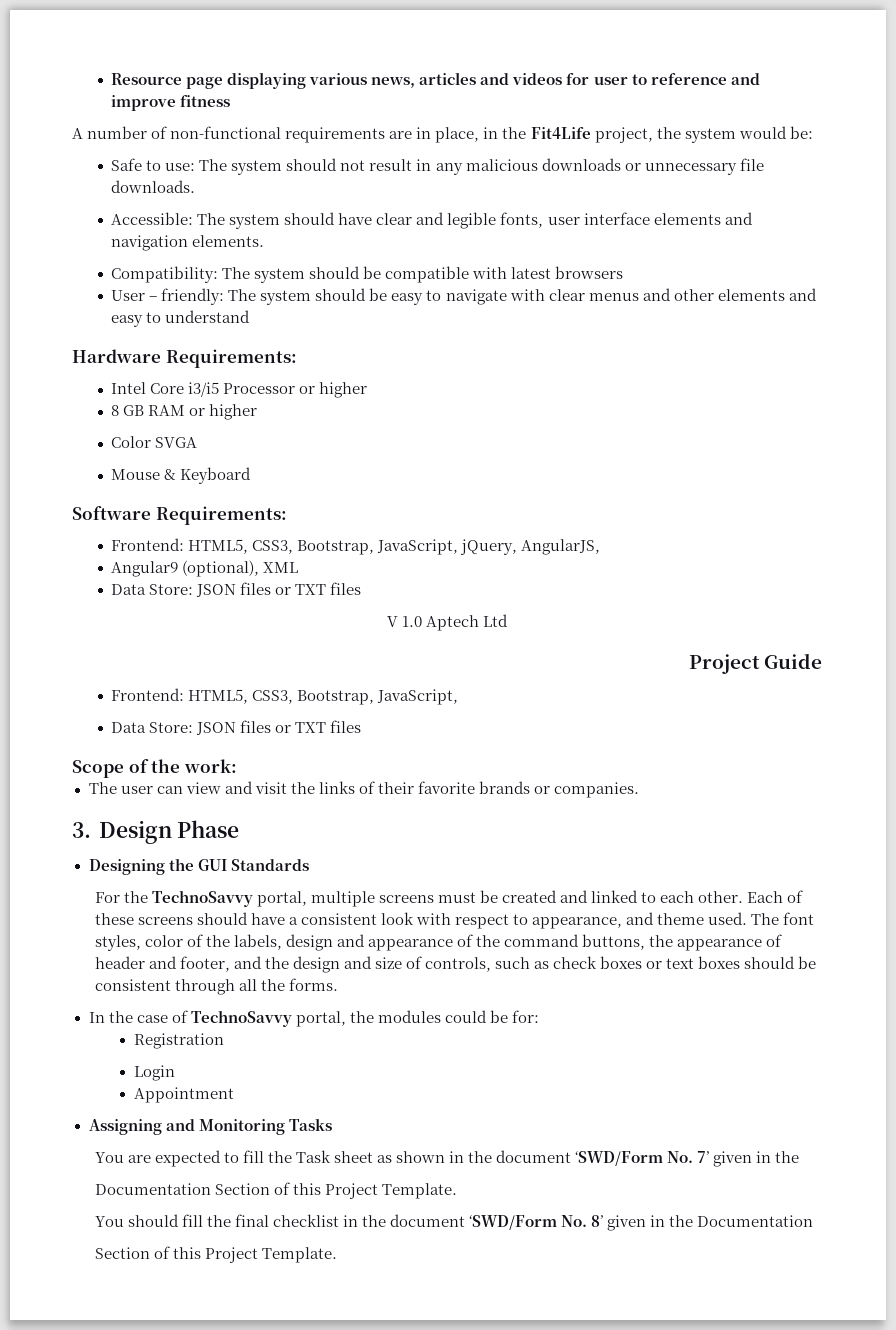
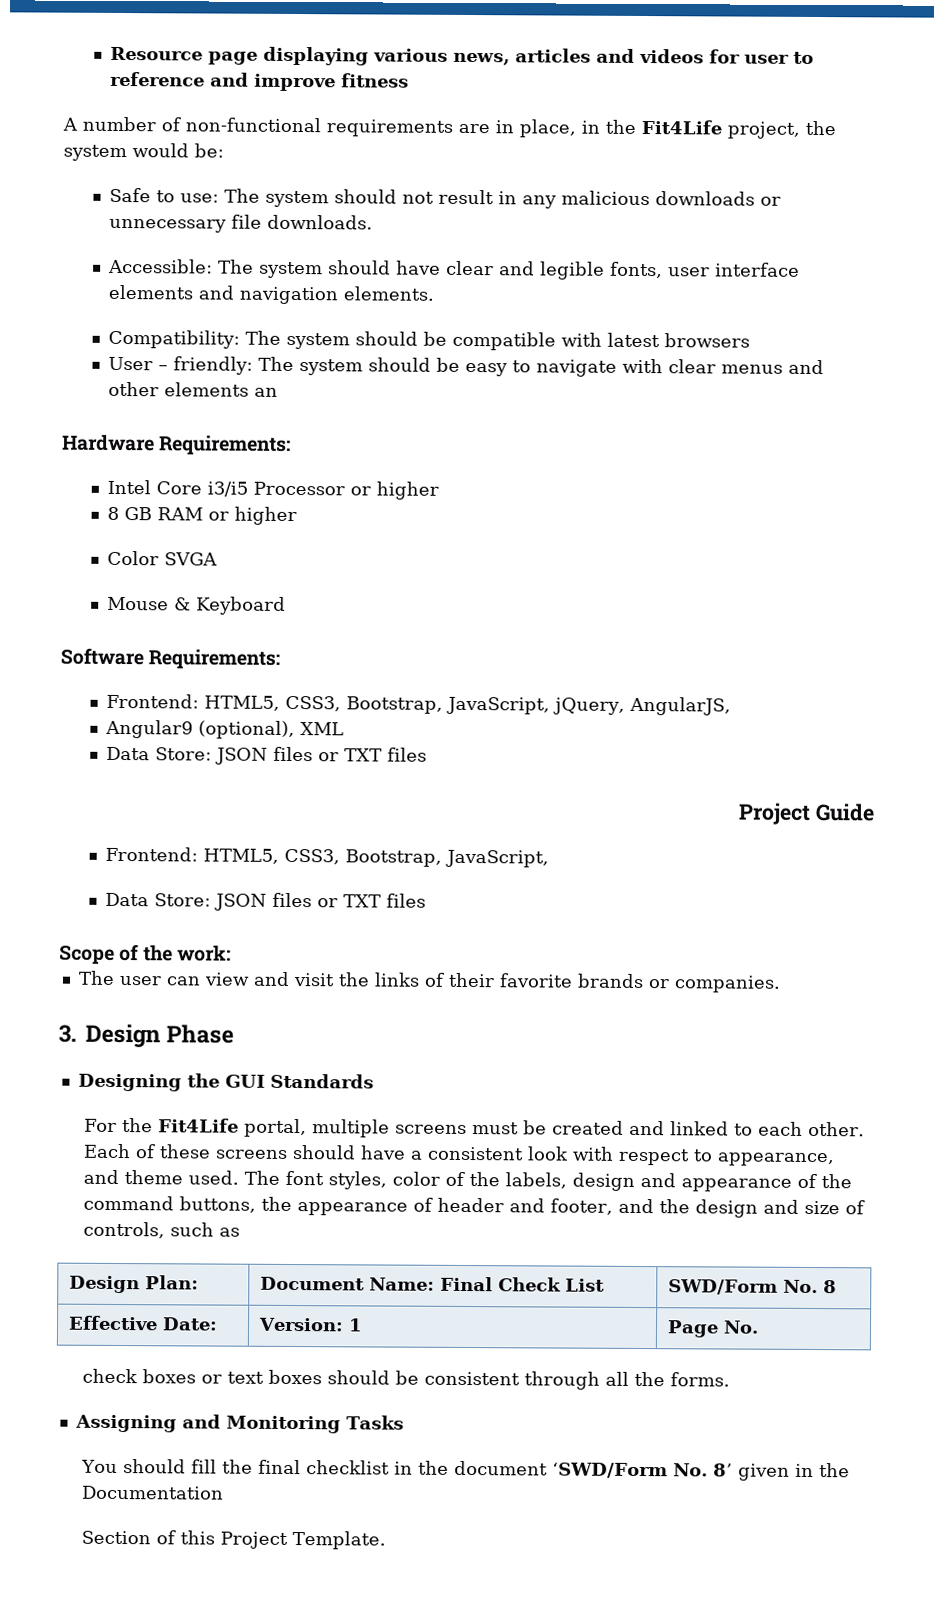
[788,288,817,301] [111,310,251,327] and easy to understand -> [253,387,278,397] an
[386,614,509,631] // V 1.0 Aptech Ltd -> (427, 754) none
[151,890,253,907] TechnoSavvy -> [158,1118,240,1133] Fit4Life
(550, 965) none -> [68,1275,199,1294] [259,1276,605,1292] [667,1279,837,1295] [67,1315,218,1331] [257,1317,363,1332] [666,1320,759,1338] // Design Plan: | Document Name: Final Check List | SWD/Form No. 8 // Effective Date: | Version: 1 | Page No. //
[88,1010,539,1027] [133,1033,224,1049] [133,1065,175,1081] [133,1087,234,1103] [88,1118,332,1135] [94,1150,800,1167] [94,1182,457,1199] In the case of TechnoSavvy portal, the modules could be for: // Registration // Login // Appointment // Assigning and Monitoring Tasks // You are expected to fill the Task sheet as shown in the document ‘SWD/Form No. 7’ given in the // Documentation Section of this Project Template. -> [74,1414,404,1434] Assigning and Monitoring Tasks

